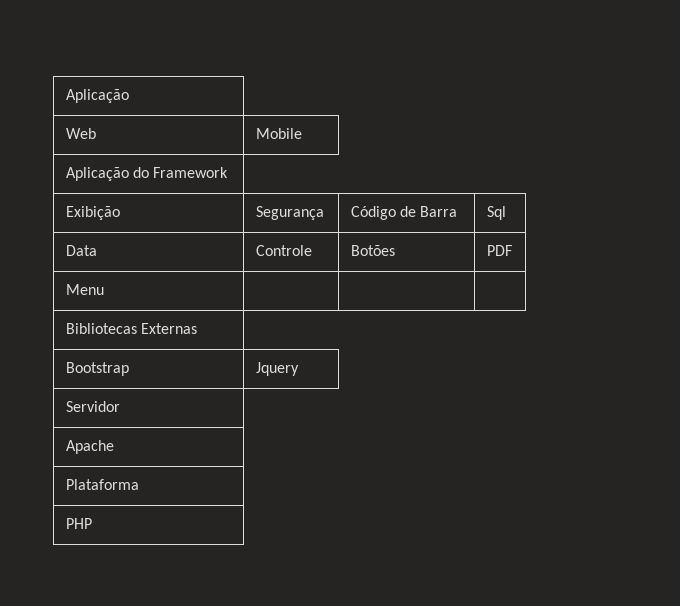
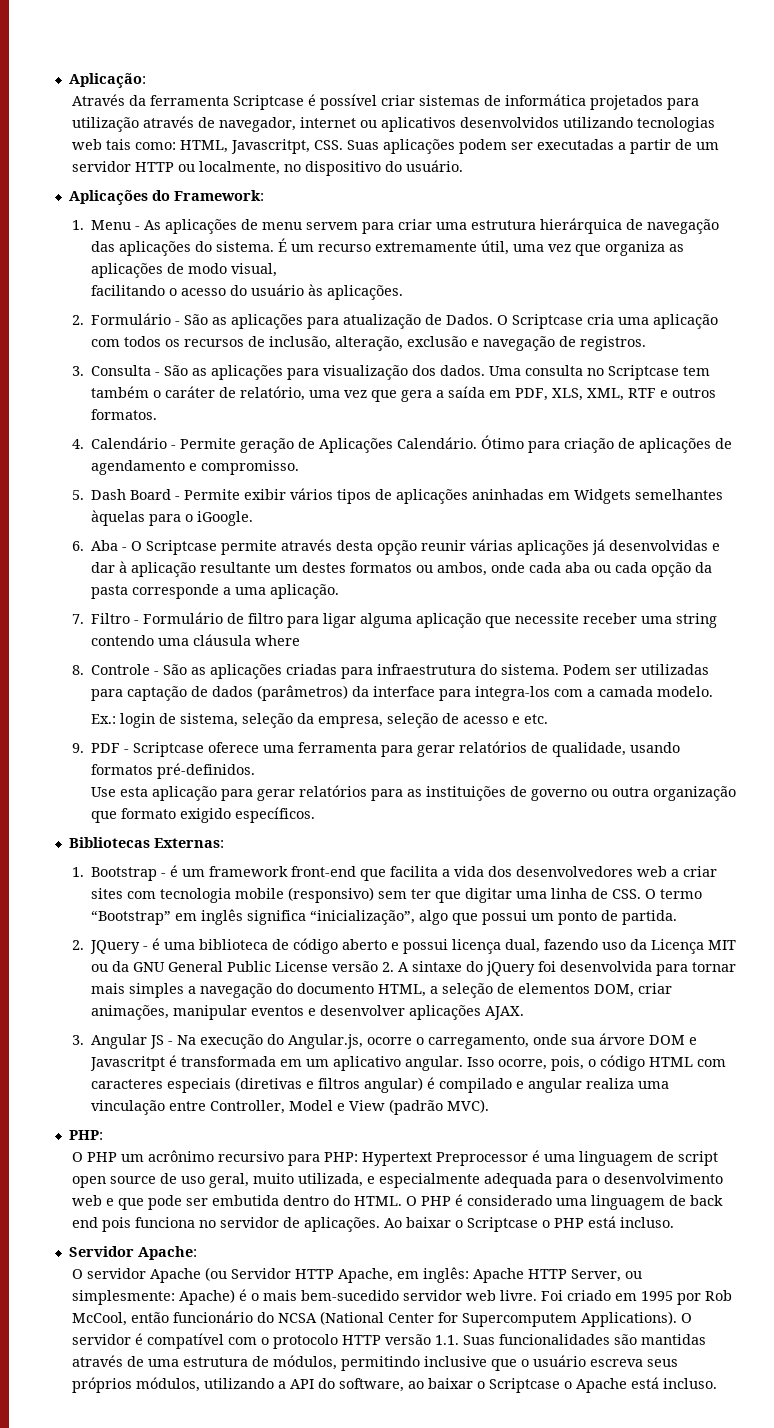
[65,89,129,103] [65,128,96,139] [255,128,302,139] [65,167,229,181] [65,206,120,220] [255,206,324,220] [350,206,458,220] [486,206,506,220] [65,245,97,256] [255,245,312,256] [350,245,395,256] [486,245,512,256] [65,284,104,295] [65,323,198,334] [65,362,129,376] [255,362,299,376] [65,401,120,412] [65,440,114,454] [65,479,139,490] [65,518,92,529] Aplicação // Web | Mobile // Aplicação do Framework // Exibição | Segurança | Código de Barra | Sql // Data | Controle | Botões | PDF // Menu | | | // Bibliotecas Externas // Bootstrap | Jquery // Servidor // Apache // Plataforma // PHP -> [69,73,147,88] [72,94,700,110] [72,116,716,132] [72,139,720,154] [72,160,464,176] [69,190,265,205] [72,218,720,234] [91,238,685,256] [91,263,278,278] [91,284,404,300] [72,313,719,329] [91,336,647,351] [72,365,711,380] [91,386,717,402] [91,409,158,420] [72,435,733,453] [91,460,300,475] [72,488,724,504] [91,510,254,526] [72,539,721,555] [91,561,713,577] [91,584,340,599] [72,612,718,628] [91,634,301,646] [72,664,710,679] [91,685,714,701] [91,713,549,728] [72,741,681,757] [91,763,256,779] [91,785,737,801] [91,807,316,823] [69,837,225,848] [72,865,718,881] [91,887,703,903] [91,909,678,925] [72,938,737,954] [91,961,737,976] [91,983,673,998] [91,1005,525,1020] [72,1033,698,1049] [90,1055,727,1071] [91,1077,670,1093] [91,1099,490,1115] [69,1130,104,1140] [72,1150,719,1166] [72,1173,724,1188] [72,1194,724,1210] [72,1216,675,1232] [69,1246,198,1260] [72,1267,643,1283] [72,1289,733,1305] [72,1311,693,1327] [72,1333,707,1349] [72,1355,679,1371] [72,1377,718,1393] Aplicação: // Através da ferramenta Scriptcase é possível criar sistemas de informática projetados para utilização através de navegador, internet ou aplicativos desenvolvidos utilizando tecnologias web tais como: HTML, Javascritpt, CSS. Suas aplicações podem ser executadas a partir de um servidor HTTP ou localmente, no dispositivo do usuário. // Aplicações do Framework: // 1. Menu - As aplicações de menu servem para criar uma estrutura hierárquica de navegação das aplicações do sistema. É um recurso extremamente útil, uma vez que organiza as aplicações de modo visual, // facilitando o acesso do usuário às aplicações. // 2. Formulário - São as aplicações para atualização de Dados. O Scriptcase cria uma aplicação com todos os recursos de inclusão, alteração, exclusão e navegação de registros. // 3. Consulta - São as aplicações para visualização dos dados. Uma consulta no Scriptcase tem também o caráter de relatório, uma vez que gera a saída em PDF, XLS, XML, RTF e outros formatos. // 4. Calendário - Permite geração de Aplicações Calendário. Ótimo para criação de aplicações de agendamento e compromisso. // 5. Dash Board - Permite exibir vários tipos de aplicações aninhadas em Widgets semelhantes àquelas para o iGoogle. // 6. Aba - O Scriptcase permite através desta opção reunir várias aplicações já desenvolvidas e dar à aplicação resultante um destes formatos ou ambos, onde cada aba ou cada opção da pasta corresponde a uma aplicação. // 7. Filtro - Formulário de filtro para ligar alguma aplicação que necessite receber uma string contendo uma cláusula where // 8. Controle - São as aplicações criadas para infraestrutura do sistema. Podem ser utilizadas para captação de dados (parâmetros) da interface para integra-los com a camada modelo. // Ex.: login de sistema, seleção da empresa, seleção de acesso e etc. // 9. PDF - Scriptcase oferece uma ferramenta para gerar relatórios de qualidade, usando formatos pré-definidos. // Use esta aplicação para gerar relatórios para as instituições de governo ou outra organização que formato exigido específicos. // Bibliotecas Externas: // 1. Bootstrap - é um framework front-end que facilita a vida dos desenvolvedores web a criar sites com tecnologia mobile (responsivo) sem ter que digitar uma linha de CSS. O termo “Bootstrap” em inglês significa “inicialização”, algo que possui um ponto de partida. // 2. JQuery - é uma biblioteca de código aberto e possui licença dual, fazendo uso da Licença MIT ou da GNU General Public License versão 2. A sintaxe do jQuery foi desenvolvida para tornar mais simples a navegação do documento HTML, a seleção de elementos DOM, criar animações, manipular eventos e desenvolver aplicações AJAX. // 3. Angular JS - Na execução do Angular.js, ocorre o carregamento, onde sua árvore DOM e Javascritpt é transformada em um aplicativo angular. Isso ocorre, pois, o código HTML com caracteres especiais (diretivas e filtros angular) é compilado e angular realiza uma vinculação entre Controller, Model e View (padrão MVC). // PHP: // O PHP um acrônimo recursivo para PHP: Hypertext Preprocessor é uma linguagem de script open source de uso geral, muito utilizada, e especialmente adequada para o desenvolvimento web e que pode ser embutida dentro do HTML. O PHP é considerado uma linguagem de back end pois funciona no servidor de aplicações. Ao baixar o Scriptcase o PHP está incluso. // Servidor Apache: // O servidor Apache (ou Servidor HTTP Apache, em inglês: Apache HTTP Server, ou simplesmente: Apache) é o mais bem-sucedido servidor web livre. Foi criado em 1995 por Rob McCool, então funcionário do NCSA (National Center for Supercomputem Applications). O servidor é compatível com o protocolo HTTP versão 1.1. Suas funcionalidades são mantidas através de uma estrutura de módulos, permitindo inclusive que o usuário escreva seus próprios módulos, utilizando a API do software, ao baixar o Scriptcase o Apache está incluso.

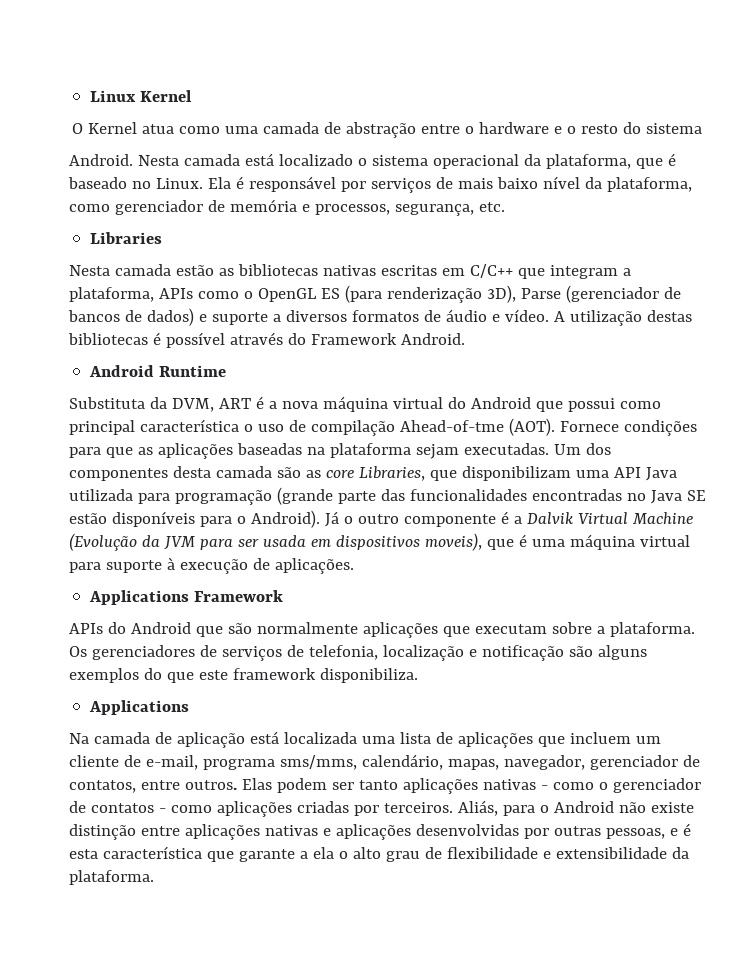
[69,73,147,88] [72,94,700,110] [72,116,716,132] [72,139,720,154] [72,160,464,176] [69,190,265,205] [72,218,720,234] [91,238,685,256] [91,263,278,278] [91,284,404,300] [72,313,719,329] [91,336,647,351] [72,365,711,380] [91,386,717,402] [91,409,158,420] [72,435,733,453] [91,460,300,475] [72,488,724,504] [91,510,254,526] [72,539,721,555] [91,561,713,577] [91,584,340,599] [72,612,718,628] [91,634,301,646] [72,664,710,679] [91,685,714,701] [91,713,549,728] [72,741,681,757] [91,763,256,779] [91,785,737,801] [91,807,316,823] [69,837,225,848] [72,865,718,881] [91,887,703,903] [91,909,678,925] [72,938,737,954] [91,961,737,976] [91,983,673,998] [91,1005,525,1020] [72,1033,698,1049] [90,1055,727,1071] [91,1077,670,1093] [91,1099,490,1115] [69,1130,104,1140] [72,1150,719,1166] [72,1173,724,1188] [72,1194,724,1210] [72,1216,675,1232] [69,1246,198,1260] [72,1267,643,1283] [72,1289,733,1305] [72,1311,693,1327] [72,1333,707,1349] [72,1355,679,1371] [72,1377,718,1393] Aplicação: // Através da ferramenta Scriptcase é possível criar sistemas de informática projetados para utilização através de navegador, internet ou aplicativos desenvolvidos utilizando tecnologias web tais como: HTML, Javascritpt, CSS. Suas aplicações podem ser executadas a partir de um servidor HTTP ou localmente, no dispositivo do usuário. // Aplicações do Framework: // 1. Menu - As aplicações de menu servem para criar uma estrutura hierárquica de navegação das aplicações do sistema. É um recurso extremamente útil, uma vez que organiza as aplicações de modo visual, // facilitando o acesso do usuário às aplicações. // 2. Formulário - São as aplicações para atualização de Dados. O Scriptcase cria uma aplicação com todos os recursos de inclusão, alteração, exclusão e navegação de registros. // 3. Consulta - São as aplicações para visualização dos dados. Uma consulta no Scriptcase tem também o caráter de relatório, uma vez que gera a saída em PDF, XLS, XML, RTF e outros formatos. // 4. Calendário - Permite geração de Aplicações Calendário. Ótimo para criação de aplicações de agendamento e compromisso. // 5. Dash Board - Permite exibir vários tipos de aplicações aninhadas em Widgets semelhantes àquelas para o iGoogle. // 6. Aba - O Scriptcase permite através desta opção reunir várias aplicações já desenvolvidas e dar à aplicação resultante um destes formatos ou ambos, onde cada aba ou cada opção da pasta corresponde a uma aplicação. // 7. Filtro - Formulário de filtro para ligar alguma aplicação que necessite receber uma string contendo uma cláusula where // 8. Controle - São as aplicações criadas para infraestrutura do sistema. Podem ser utilizadas para captação de dados (parâmetros) da interface para integra-los com a camada modelo. // Ex.: login de sistema, seleção da empresa, seleção de acesso e etc. // 9. PDF - Scriptcase oferece uma ferramenta para gerar relatórios de qualidade, usando formatos pré-definidos. // Use esta aplicação para gerar relatórios para as instituições de governo ou outra organização que formato exigido específicos. // Bibliotecas Externas: // 1. Bootstrap - é um framework front-end que facilita a vida dos desenvolvedores web a criar sites com tecnologia mobile (responsivo) sem ter que digitar uma linha de CSS. O termo “Bootstrap” em inglês significa “inicialização”, algo que possui um ponto de partida. // 2. JQuery - é uma biblioteca de código aberto e possui licença dual, fazendo uso da Licença MIT ou da GNU General Public License versão 2. A sintaxe do jQuery foi desenvolvida para tornar mais simples a navegação do documento HTML, a seleção de elementos DOM, criar animações, manipular eventos e desenvolver aplicações AJAX. // 3. Angular JS - Na execução do Angular.js, ocorre o carregamento, onde sua árvore DOM e Javascritpt é transformada em um aplicativo angular. Isso ocorre, pois, o código HTML com caracteres especiais (diretivas e filtros angular) é compilado e angular realiza uma vinculação entre Controller, Model e View (padrão MVC). // PHP: // O PHP um acrônimo recursivo para PHP: Hypertext Preprocessor é uma linguagem de script open source de uso geral, muito utilizada, e especialmente adequada para o desenvolvimento web e que pode ser embutida dentro do HTML. O PHP é considerado uma linguagem de back end pois funciona no servidor de aplicações. Ao baixar o Scriptcase o PHP está incluso. // Servidor Apache: // O servidor Apache (ou Servidor HTTP Apache, em inglês: Apache HTTP Server, ou simplesmente: Apache) é o mais bem-sucedido servidor web livre. Foi criado em 1995 por Rob McCool, então funcionário do NCSA (National Center for Supercomputem Applications). O servidor é compatível com o protocolo HTTP versão 1.1. Suas funcionalidades são mantidas através de uma estrutura de módulos, permitindo inclusive que o usuário escreva seus próprios módulos, utilizando a API do software, ao baixar o Scriptcase o Apache está incluso. -> [89,90,192,102] [71,122,702,138] [69,153,677,169] [68,176,693,193] [69,199,506,216] [89,232,162,244] [69,264,632,279] [69,285,682,303] [68,308,693,326] [68,332,466,348] [88,365,226,377] [69,396,662,412] [69,418,698,436] [69,443,612,459] [69,466,678,481] [69,487,707,505] [69,510,694,528] [69,533,691,551] [69,557,355,574] [88,590,283,605] [69,622,696,638] [69,645,648,661] [69,668,419,683] [88,700,189,715] [69,731,662,748] [69,754,701,770] [69,778,702,794] [69,800,695,817] [69,823,692,840] [69,846,690,862] [69,870,155,885] Linux Kernel // O Kernel atua como uma camada de abstração entre o hardware e o resto do sistema // Android. Nesta camada está localizado o sistema operacional da plataforma, que é baseado no Linux. Ela é responsável por serviços de mais baixo nível da plataforma, como gerenciador de memória e processos, segurança, etc. // Libraries // Nesta camada estão as bibliotecas nativas escritas em C/C++ que integram a plataforma, APIs como o OpenGL ES (para renderização 3D), Parse (gerenciador de bancos de dados) e suporte a diversos formatos de áudio e vídeo. A utilização destas bibliotecas é possível através do Framework Android. // Android Runtime // Substituta da DVM, ART é a nova máquina virtual do Android que possui como principal característica o uso de compilação Ahead-of-tme (AOT). Fornece condições para que as aplicações baseadas na plataforma sejam executadas. Um dos componentes desta camada são as core Libraries, que disponibilizam uma API Java utilizada para programação (grande parte das funcionalidades encontradas no Java SE estão disponíveis para o Android). Já o outro componente é a Dalvik Virtual Machine (Evolução da JVM para ser usada em dispositivos moveis), que é uma máquina virtual para suporte à execução de aplicações. // Applications Framework // APIs do Android que são normalmente aplicações que executam sobre a plataforma. Os gerenciadores de serviços de telefonia, localização e notificação são alguns exemplos do que este framework disponibiliza. // Applications // Na camada de aplicação está localizada uma lista de aplicações que incluem um cliente de e-mail, programa sms/mms, calendário, mapas, navegador, gerenciador de contatos, entre outros. Elas podem ser tanto aplicações nativas - como o gerenciador de contatos - como aplicações criadas por terceiros. Aliás, para o Android não existe distinção entre aplicações nativas e aplicações desenvolvidas por outras pessoas, e é esta característica que garante a ela o alto grau de flexibilidade e extensibilidade da plataforma.

